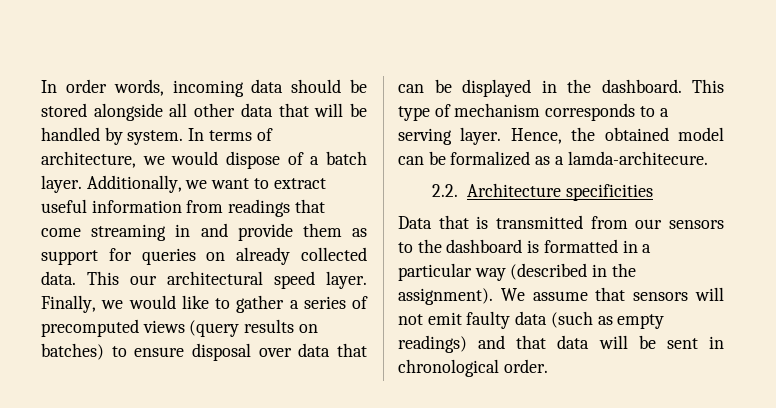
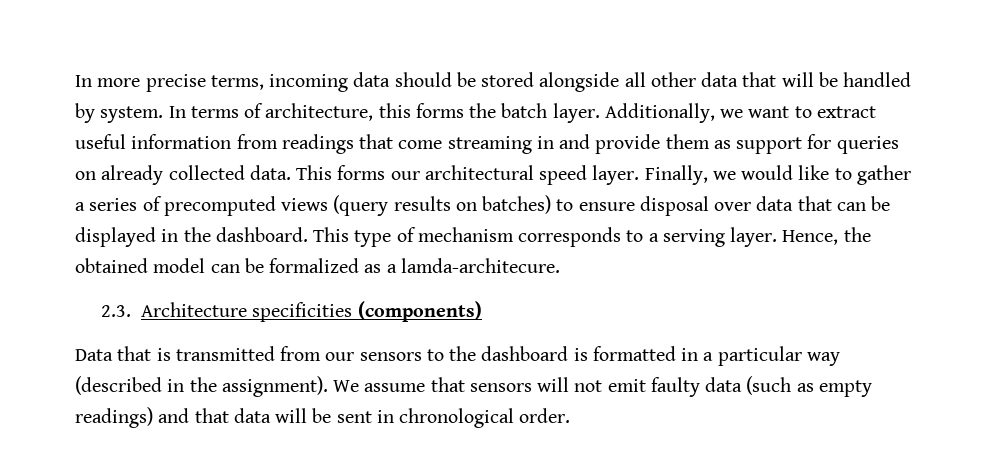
[41,79,164,96] In order words, -> [75,74,264,92] In more precise terms,
[142,151,320,169] we would dispose of a -> [378,103,497,118] this forms the
(119, 278) none -> [337,165,386,180] forms
[432,184,459,197] 2.2. -> [101,305,132,317] 2.3.
(653, 192) none -> [357,301,482,322] (components)

